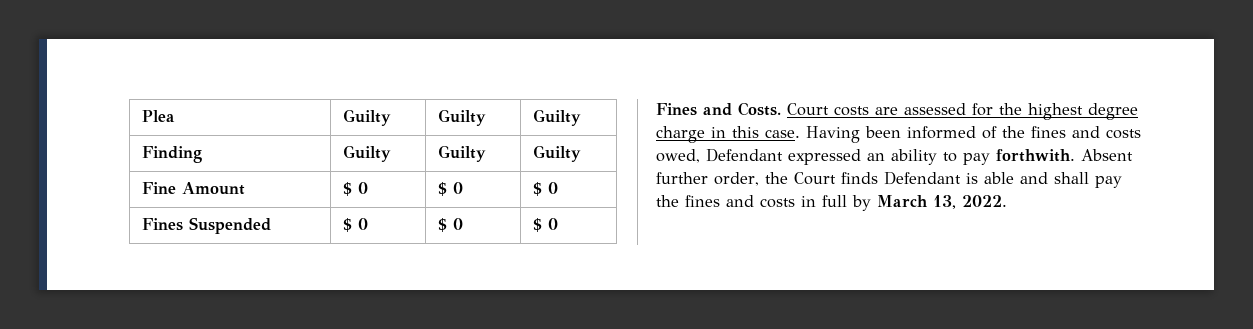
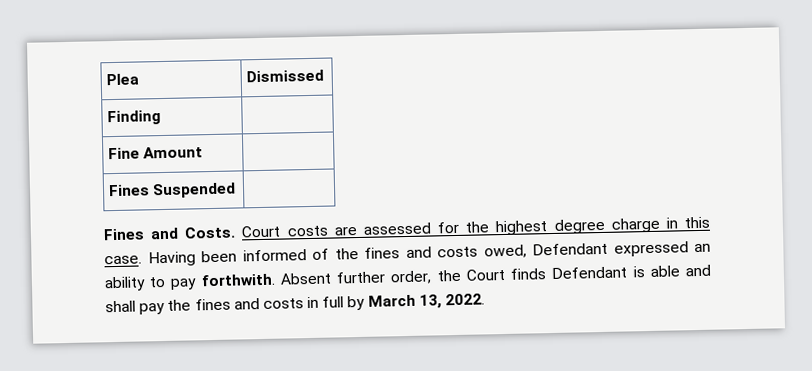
[342,109,391,126] [437,109,486,126] [532,109,581,126] [141,146,202,163] [342,145,391,162] [437,145,486,162] [532,145,581,162] [141,182,245,195] [342,182,368,196] [437,182,463,196] [532,182,558,196] [141,217,271,234] [342,218,368,232] [437,218,463,232] [532,218,558,232] Guilty | Guilty | Guilty // Finding | Guilty | Guilty | Guilty // Fine Amount | $ 0 | $ 0 | $ 0 // Fines Suspended | $ 0 | $ 0 | $ 0 -> [246,69,325,83] [107,110,162,126] [108,146,204,160] [108,182,237,199] Dismissed // Finding | // Fine Amount | // Fines Suspended |

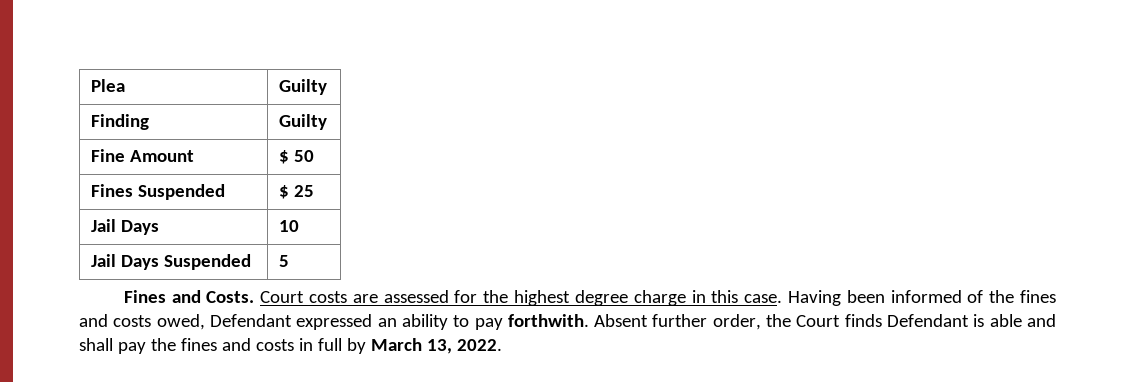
[246,69,325,83] Dismissed -> [279,79,328,95] Guilty
(162, 118) none -> [279,114,328,130] Guilty
(204, 152) none -> [279,150,315,164] $ 50
(237, 190) none -> [279,185,315,199] [91,219,160,235] [279,220,300,232] [91,254,252,270] [279,255,290,267] $ 25 // Jail Days | 10 // Jail Days Suspended | 5

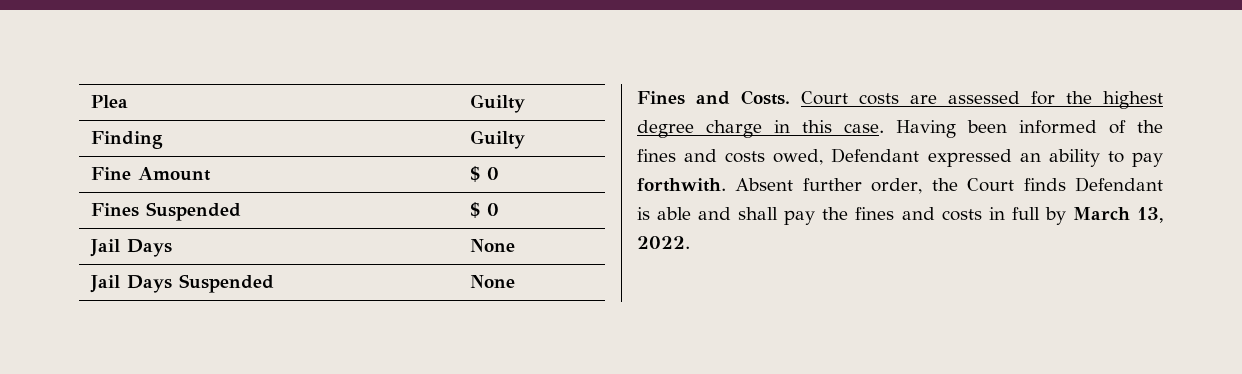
[294,150,315,162] 50 -> [486,167,499,180] 0
[294,185,315,197] [91,219,160,235] [279,220,300,232] 25 // Jail Days | 10 -> [486,203,499,216] [89,239,172,257] [469,239,515,252] 0 // Jail Days | None
[279,255,290,267] | 5 -> [469,275,515,288] | None

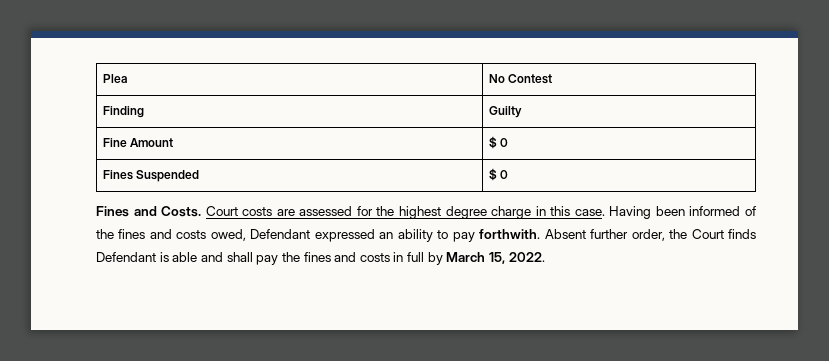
[469,94,525,113] Guilty -> [489,74,553,84] No Contest
[89,239,172,257] [469,239,515,252] [89,274,274,293] [469,275,515,288] // Jail Days | None // Jail Days Suspended | None -> (509, 174) none
[1137,207,1163,223] 13, -> [489,252,506,264] 15,

